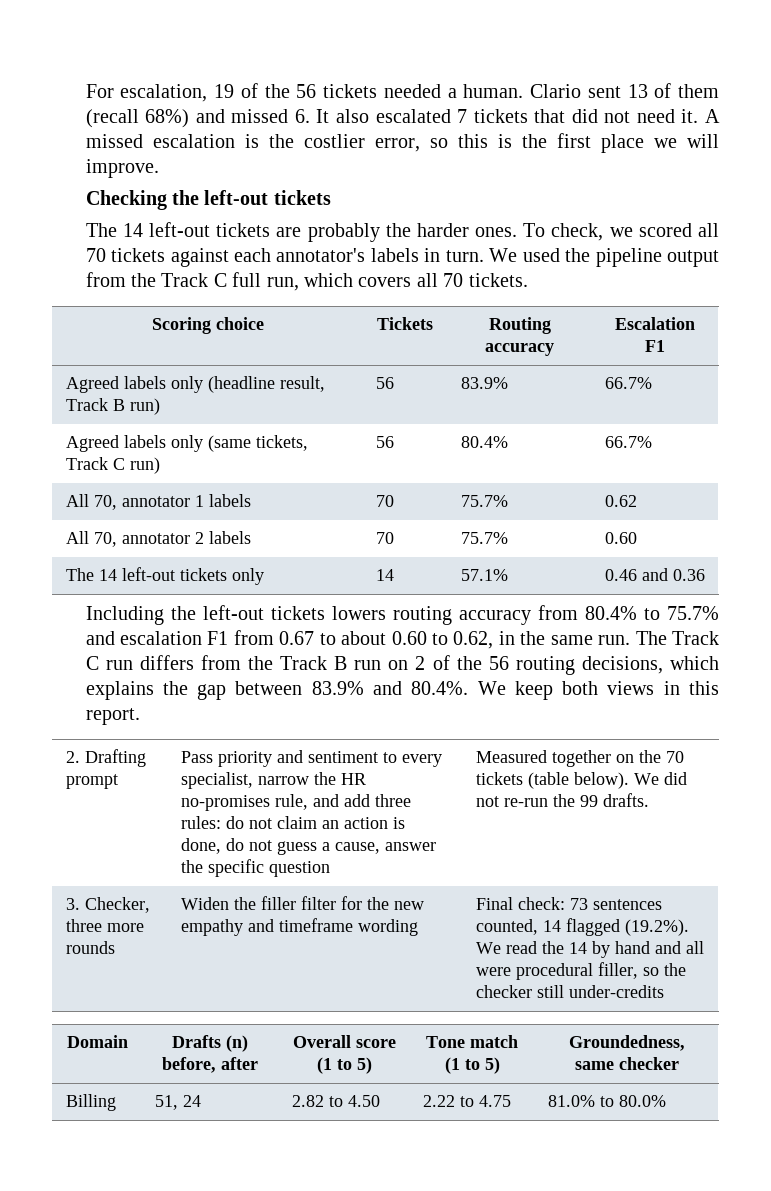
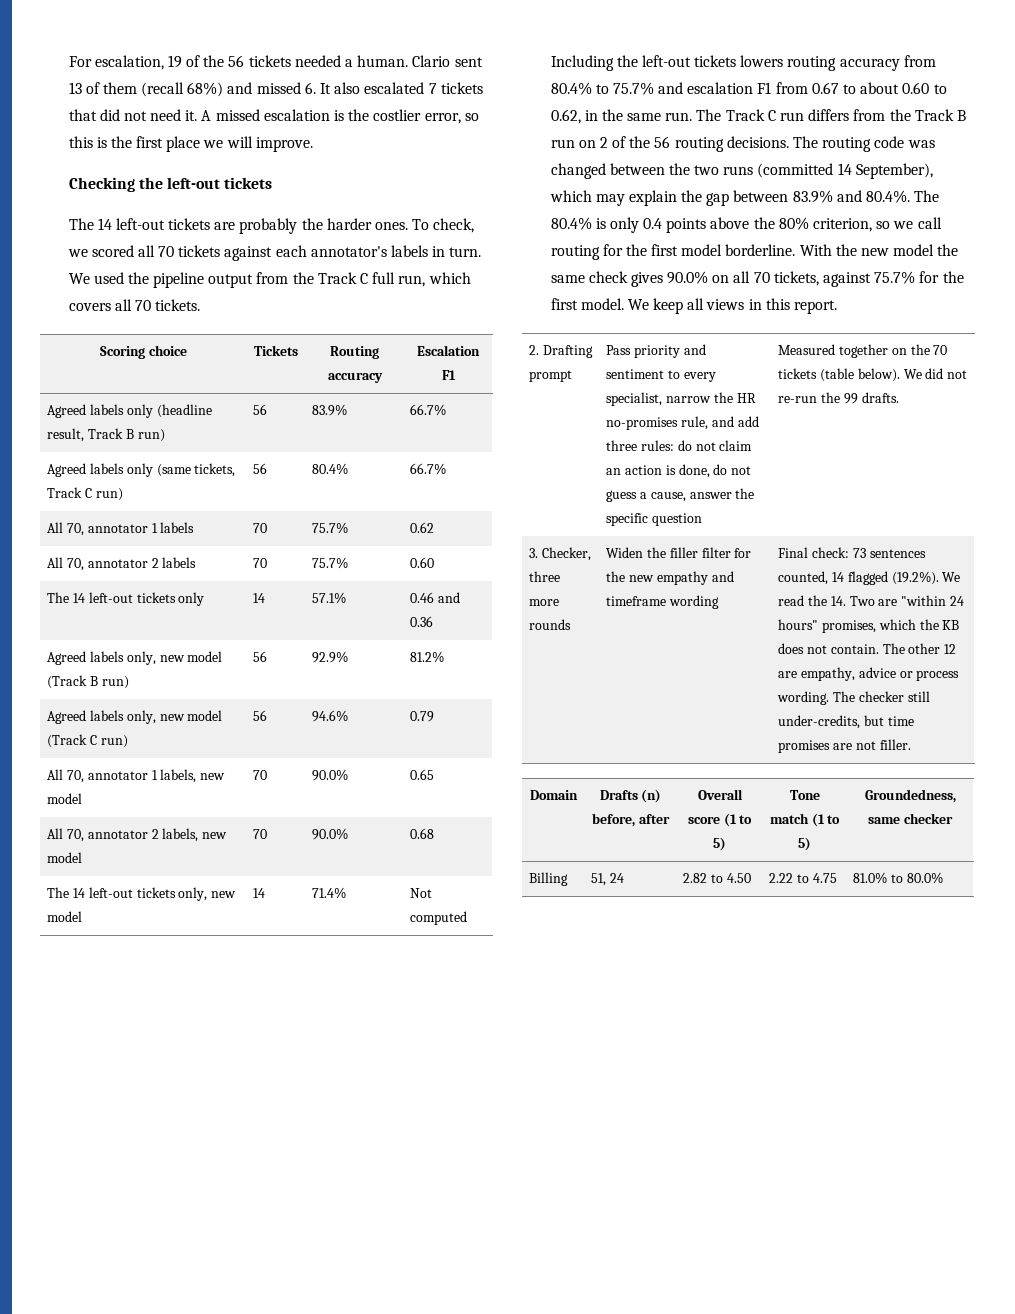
(705, 575) none -> [47,651,223,665] [47,675,129,689] [253,651,268,662] [312,651,349,663] [410,651,445,663] [47,710,223,724] [47,734,128,748] [253,710,268,721] [312,710,349,722] [410,711,435,722] [47,769,226,783] [47,793,83,804] [253,770,268,780] [312,769,349,781] [410,769,435,780] [47,828,228,842] [47,852,83,863] [253,829,268,839] [312,828,349,840] [410,828,435,839] [47,887,237,901] [47,911,83,922] [253,888,266,898] [312,887,347,899] [410,888,433,898] [410,911,468,925] // Agreed labels only, new model (Track B run) | 56 | 92.9% | 81.2% // Agreed labels only, new model (Track C run) | 56 | 94.6% | 0.79 // All 70, annotator 1 labels, new model | 70 | 90.0% | 0.65 // All 70, annotator 2 labels, new model | 70 | 90.0% | 0.68 // The 14 left-out tickets only, new model | 14 | 71.4% | Not computed
[581,656,719,674] [85,681,154,700] decisions, which explains -> [726,136,935,152] [550,163,933,179] [549,190,677,206] decisions. The routing code was changed between the two runs (committed 14 September), which may explain
(469, 688) none -> [914,190,940,202] [550,217,942,233] [550,244,959,260] [550,271,964,287] [550,298,624,310] The 80.4% is only 0.4 points above the 80% criterion, so we call routing for the first model borderline. With the new model the same check gives 90.0% on all 70 tickets, against 75.7% for the first model.
[562,681,599,695] both -> [687,298,705,310] all
[568,941,704,958] [475,962,686,980] [475,985,664,998] 14 by hand and all were procedural filler, so the checker still under-credits -> [830,595,964,606] [778,619,960,633] [778,643,957,654] [778,667,960,681] [777,691,930,705] [778,715,914,729] [778,739,911,753] 14. Two are "within 24 hours" promises, which the KB does not contain. The other 12 are empathy, advice or process wording. The checker still under-credits, but time promises are not filler.

